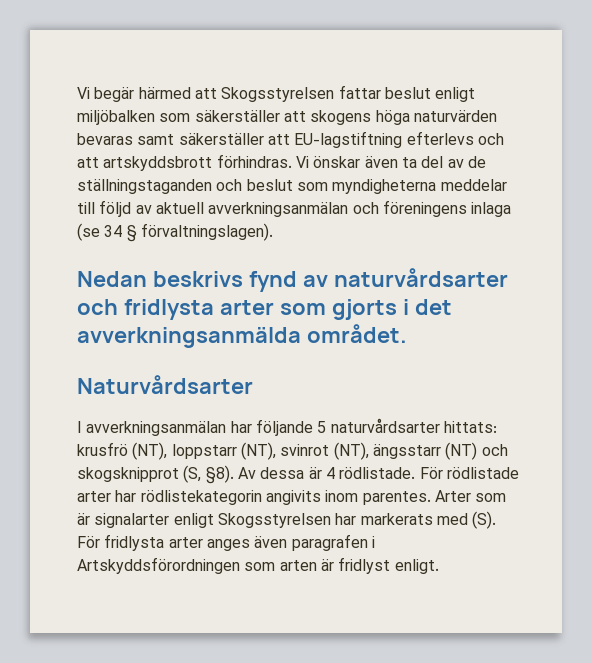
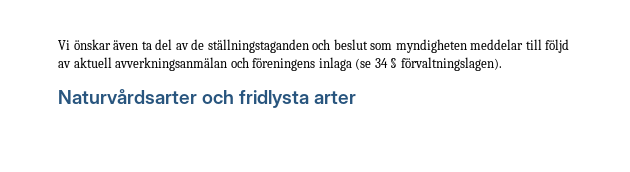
[77,85,476,102] [77,110,497,125] [77,131,504,148] [77,154,309,171] Vi begär härmed att Skogsstyrelsen fattar beslut enligt miljöbalken som säkerställer att skogens höga naturvärden bevaras samt säkerställer att EU-lagstiftning efterlevs och att artskyddsbrott förhindras. Vi -> [58,40,70,50] Vi
[332,179,437,194] myndigheterna -> [395,39,467,53] myndigheten
[77,268,508,292] [77,299,452,320] [77,324,407,348] [77,375,253,394] [77,418,497,436] [77,442,508,460] [77,465,519,484] [77,490,507,505] [77,511,497,529] [77,534,375,551] [77,557,439,574] Nedan beskrivs fynd av naturvårdsarter och fridlysta arter som gjorts i det avverkningsanmälda området. // Naturvårdsarter // I avverkningsanmälan har följande 5 naturvårdsarter hittats: krusfrö (NT), loppstarr (NT), svinrot (NT), ängsstarr (NT) och skogsknipprot (S, §8). Av dessa är 4 rödlistade. För rödlistade arter har rödlistekategorin angivits inom parentes. Arter som är signalarter enligt Skogsstyrelsen har markerats med (S). För fridlysta arter anges även paragrafen i Artskyddsförordningen som arten är fridlyst enligt. -> [58,89,357,108] Naturvårdsarter och fridlysta arter

